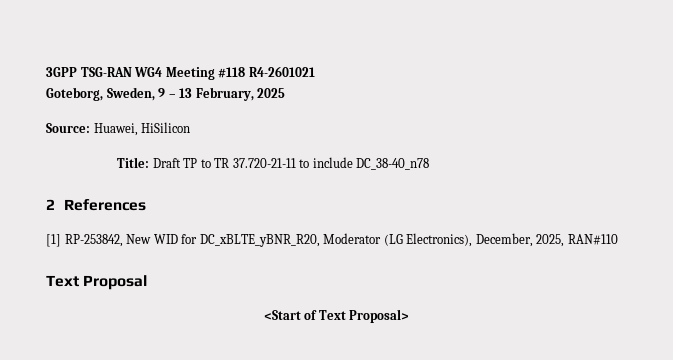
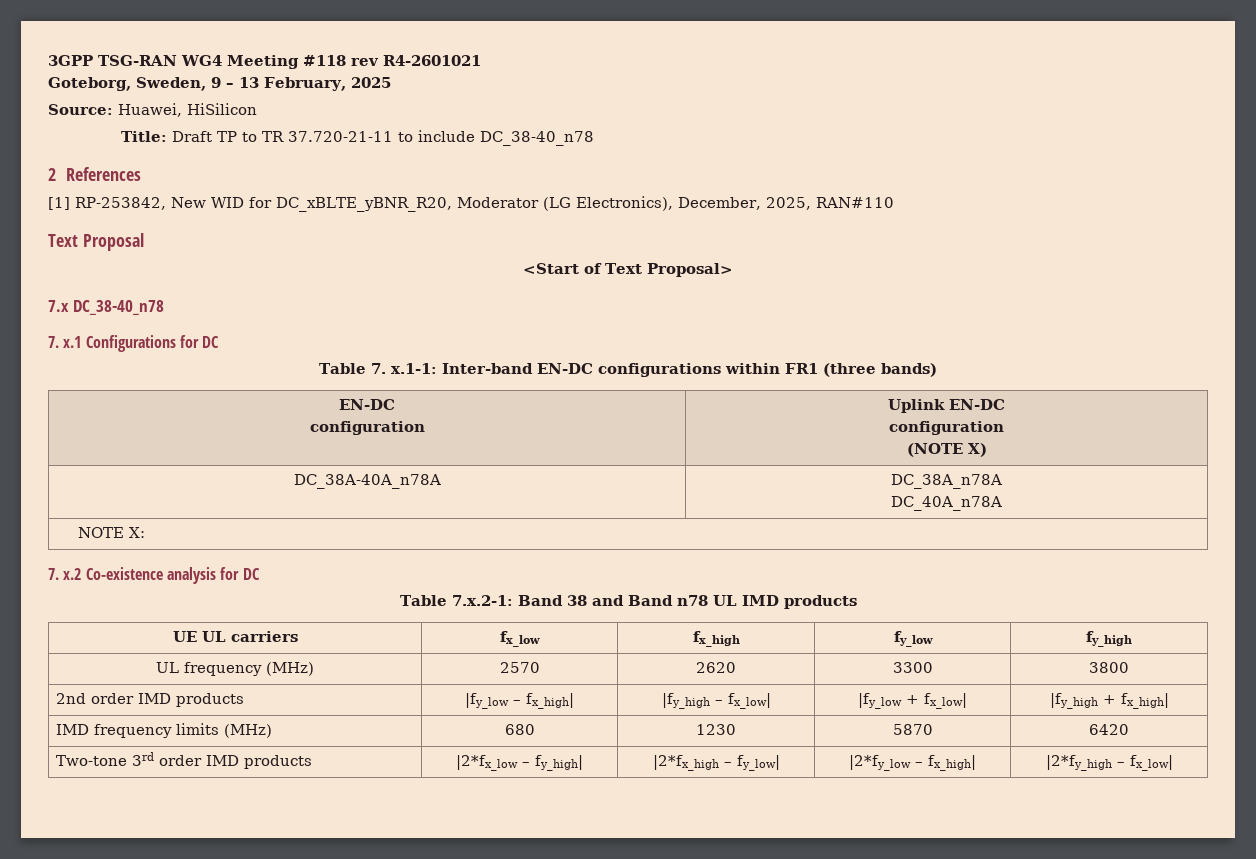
(246, 72) none -> [351,58,379,66] rev
(410, 316) none -> [48,300,164,315] [48,335,220,352] [319,363,937,377] [339,399,395,410] [309,421,425,435] [888,399,1005,413] [889,421,1004,435] [906,443,987,457] [293,474,441,489] [891,474,1002,489] [891,496,1002,511] [77,527,145,538] [48,567,260,584] [399,595,857,609] [172,631,298,642] [500,631,540,647] [692,631,740,647] [893,631,933,647] [1086,631,1132,647] [156,662,314,676] [499,662,540,673] [696,662,736,673] [892,662,933,673] [1089,662,1129,673] [55,693,244,707] [465,693,574,709] [661,693,771,709] [858,693,967,709] [1049,693,1169,709] [55,723,272,738] [504,724,535,735] [696,724,736,735] [892,724,933,735] [1089,724,1129,735] [55,752,312,769] [456,755,583,771] [652,755,780,771] [849,755,976,771] [1045,755,1173,771] // 7.x DC_38-40_n78 // 7. x.1 Configurations for DC // Table 7. x.1-1: Inter-band EN-DC configurations within FR1 (three bands) // EN-DC // configuration | Uplink EN-DC // configuration // (NOTE X) // DC_38A-40A_n78A | DC_38A_n78A // DC_40A_n78A // NOTE X: // 7. x.2 Co-existence analysis for DC // Table 7.x.2-1: Band 38 and Band n78 UL IMD products // UE UL carriers | fx_low | fx_high | fy_low | fy_high // UL frequency (MHz) | 2570 | 2620 | 3300 | 3800 // 2nd order IMD products | |fy_low – fx_high| | |fy_high – fx_low| | |fy_low + fx_low| | |fy_high + fx_high| // IMD frequency limits (MHz) | 680 | 1230 | 5870 | 6420 // Two-tone 3rd order IMD products | |2*fx_low – fy_high| | |2*fx_high – fy_low| | |2*fy_low – fx_high| | |2*fy_high – fx_low|

